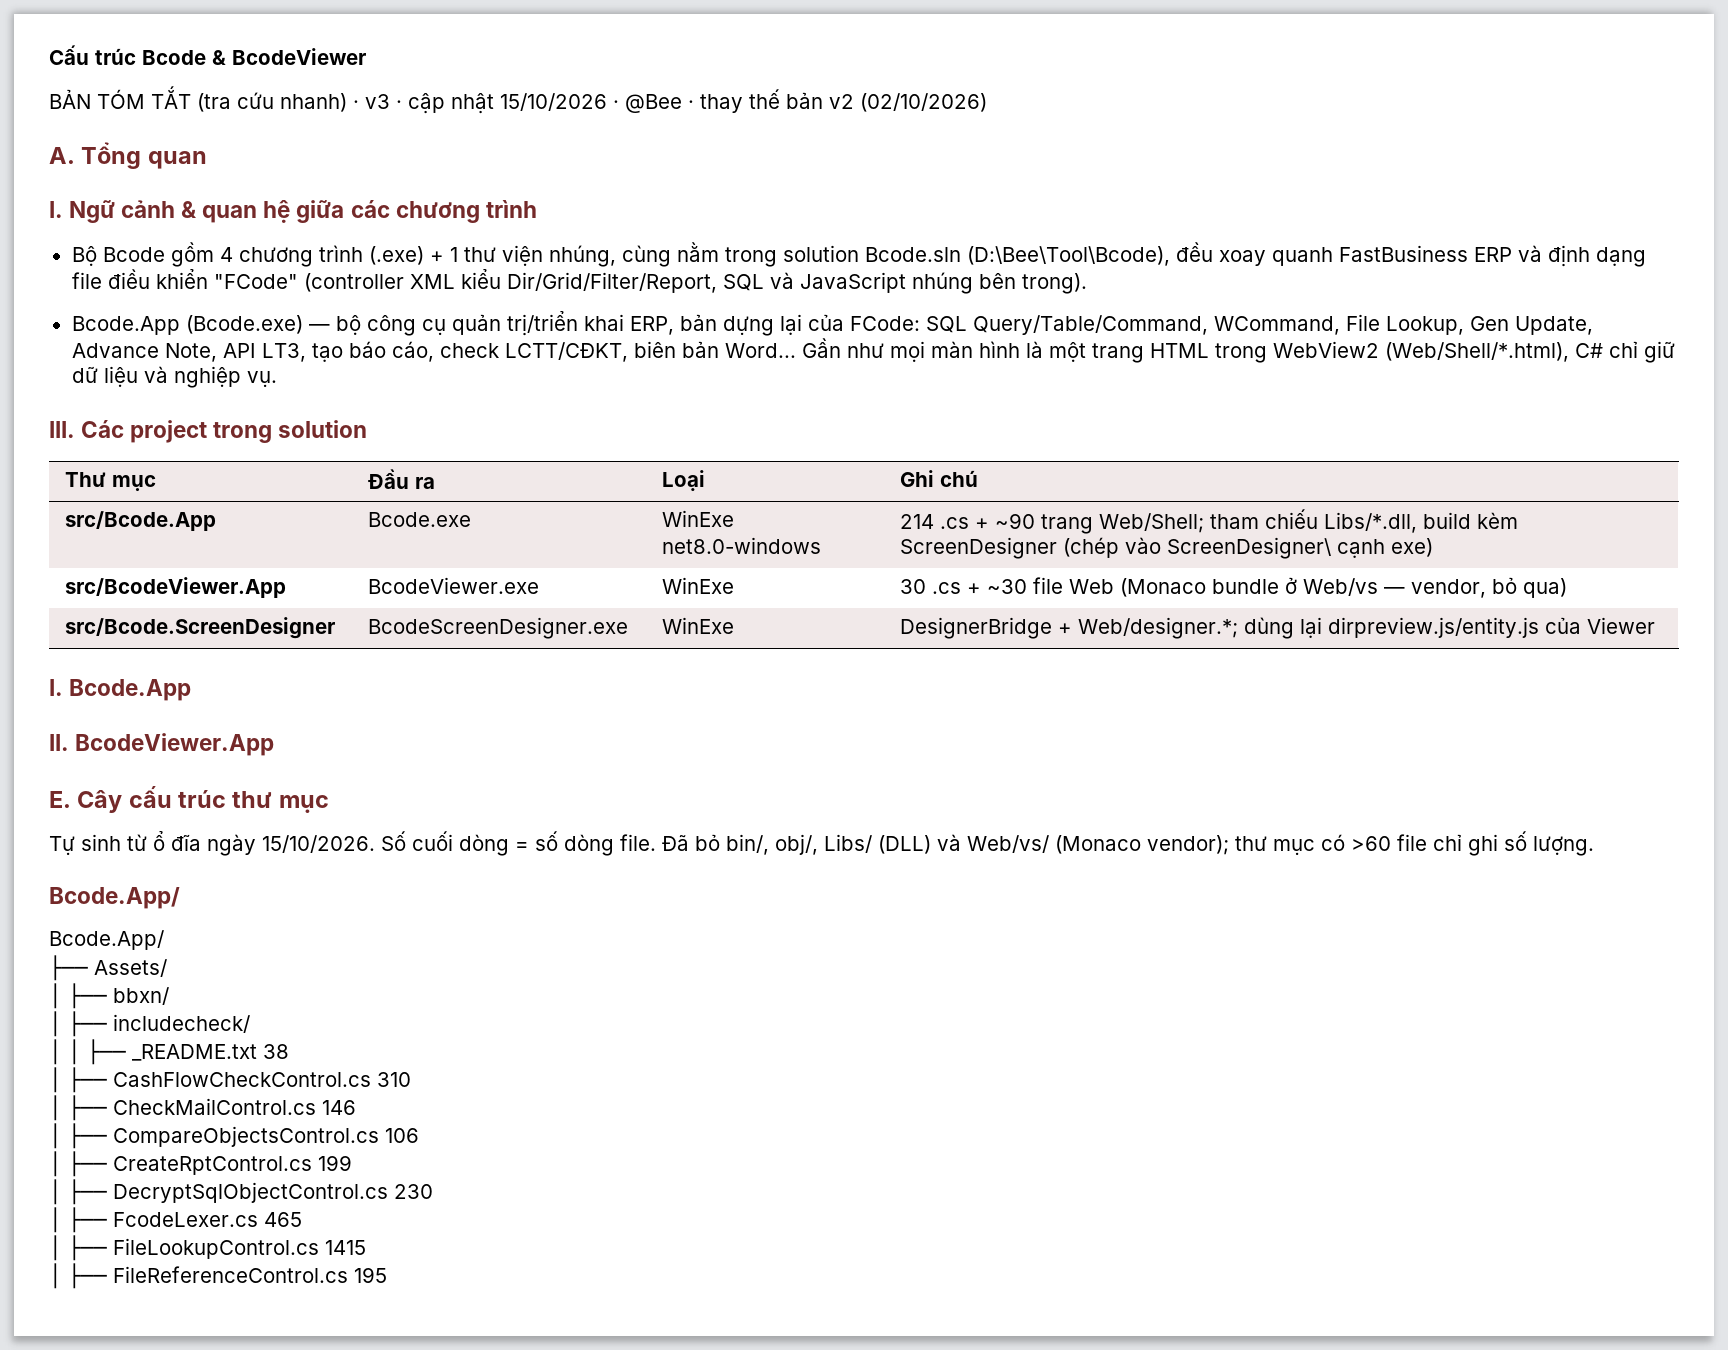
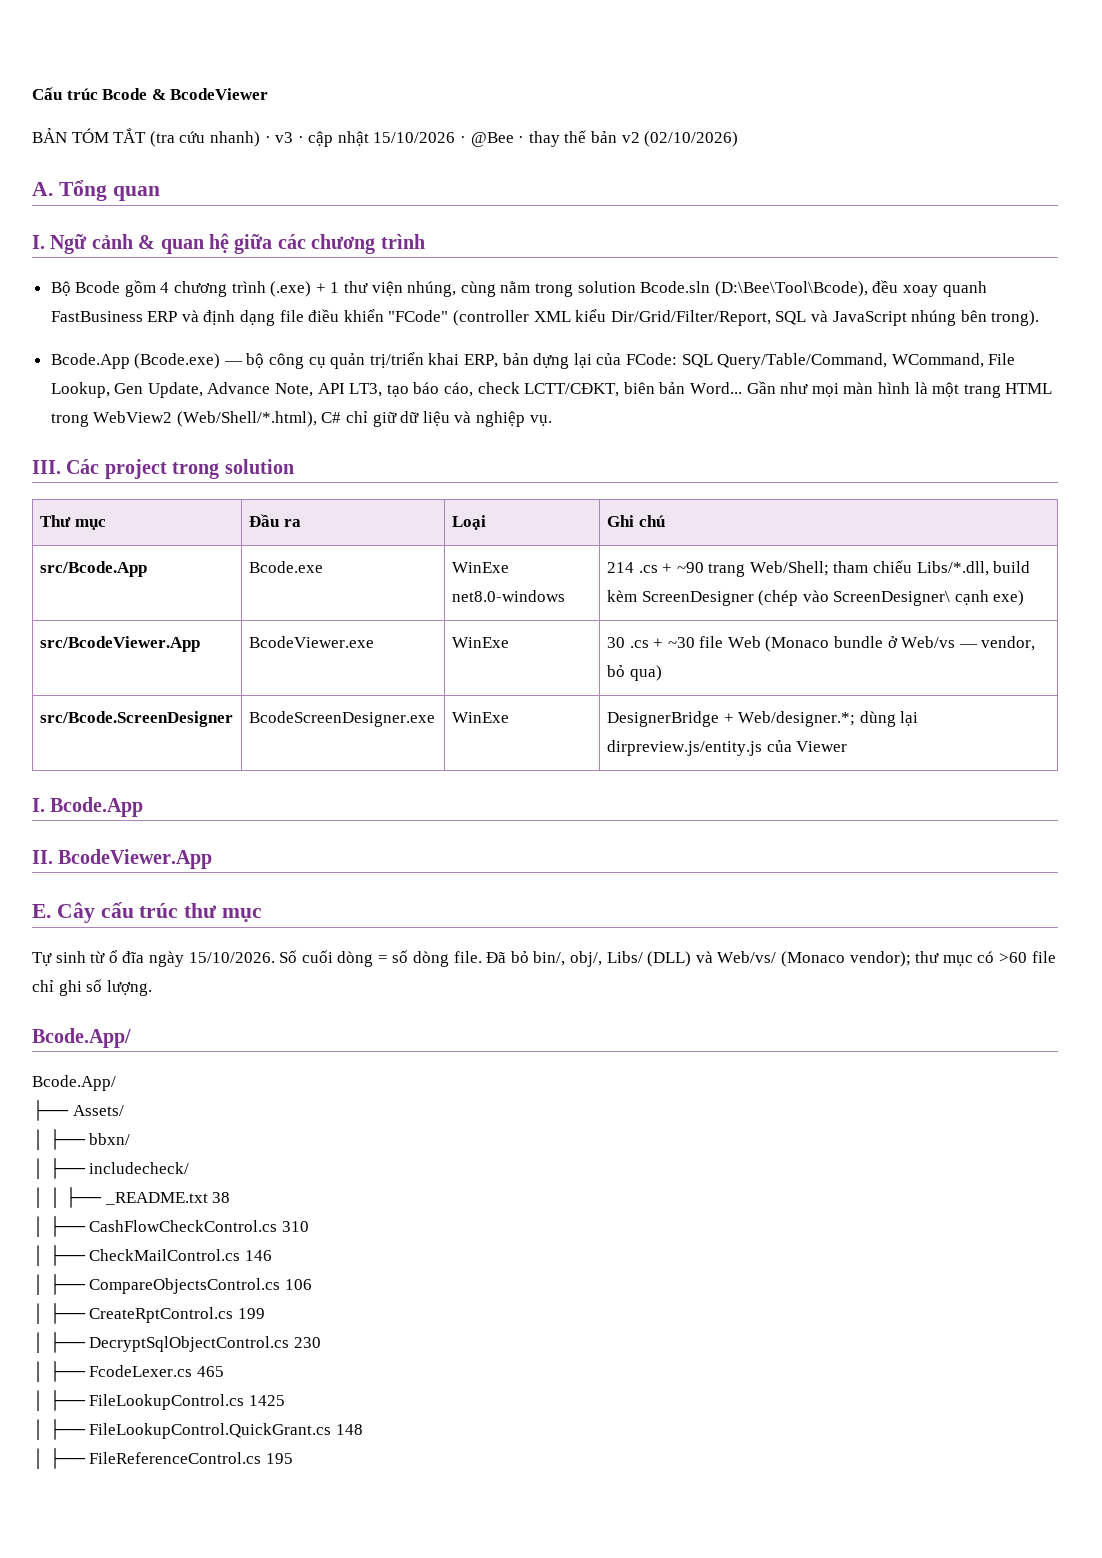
[325,1240,366,1255] 1415 -> [248,1395,285,1406] [32,1419,363,1440] 1425 // │ ├── FileLookupControl.QuickGrant.cs 148

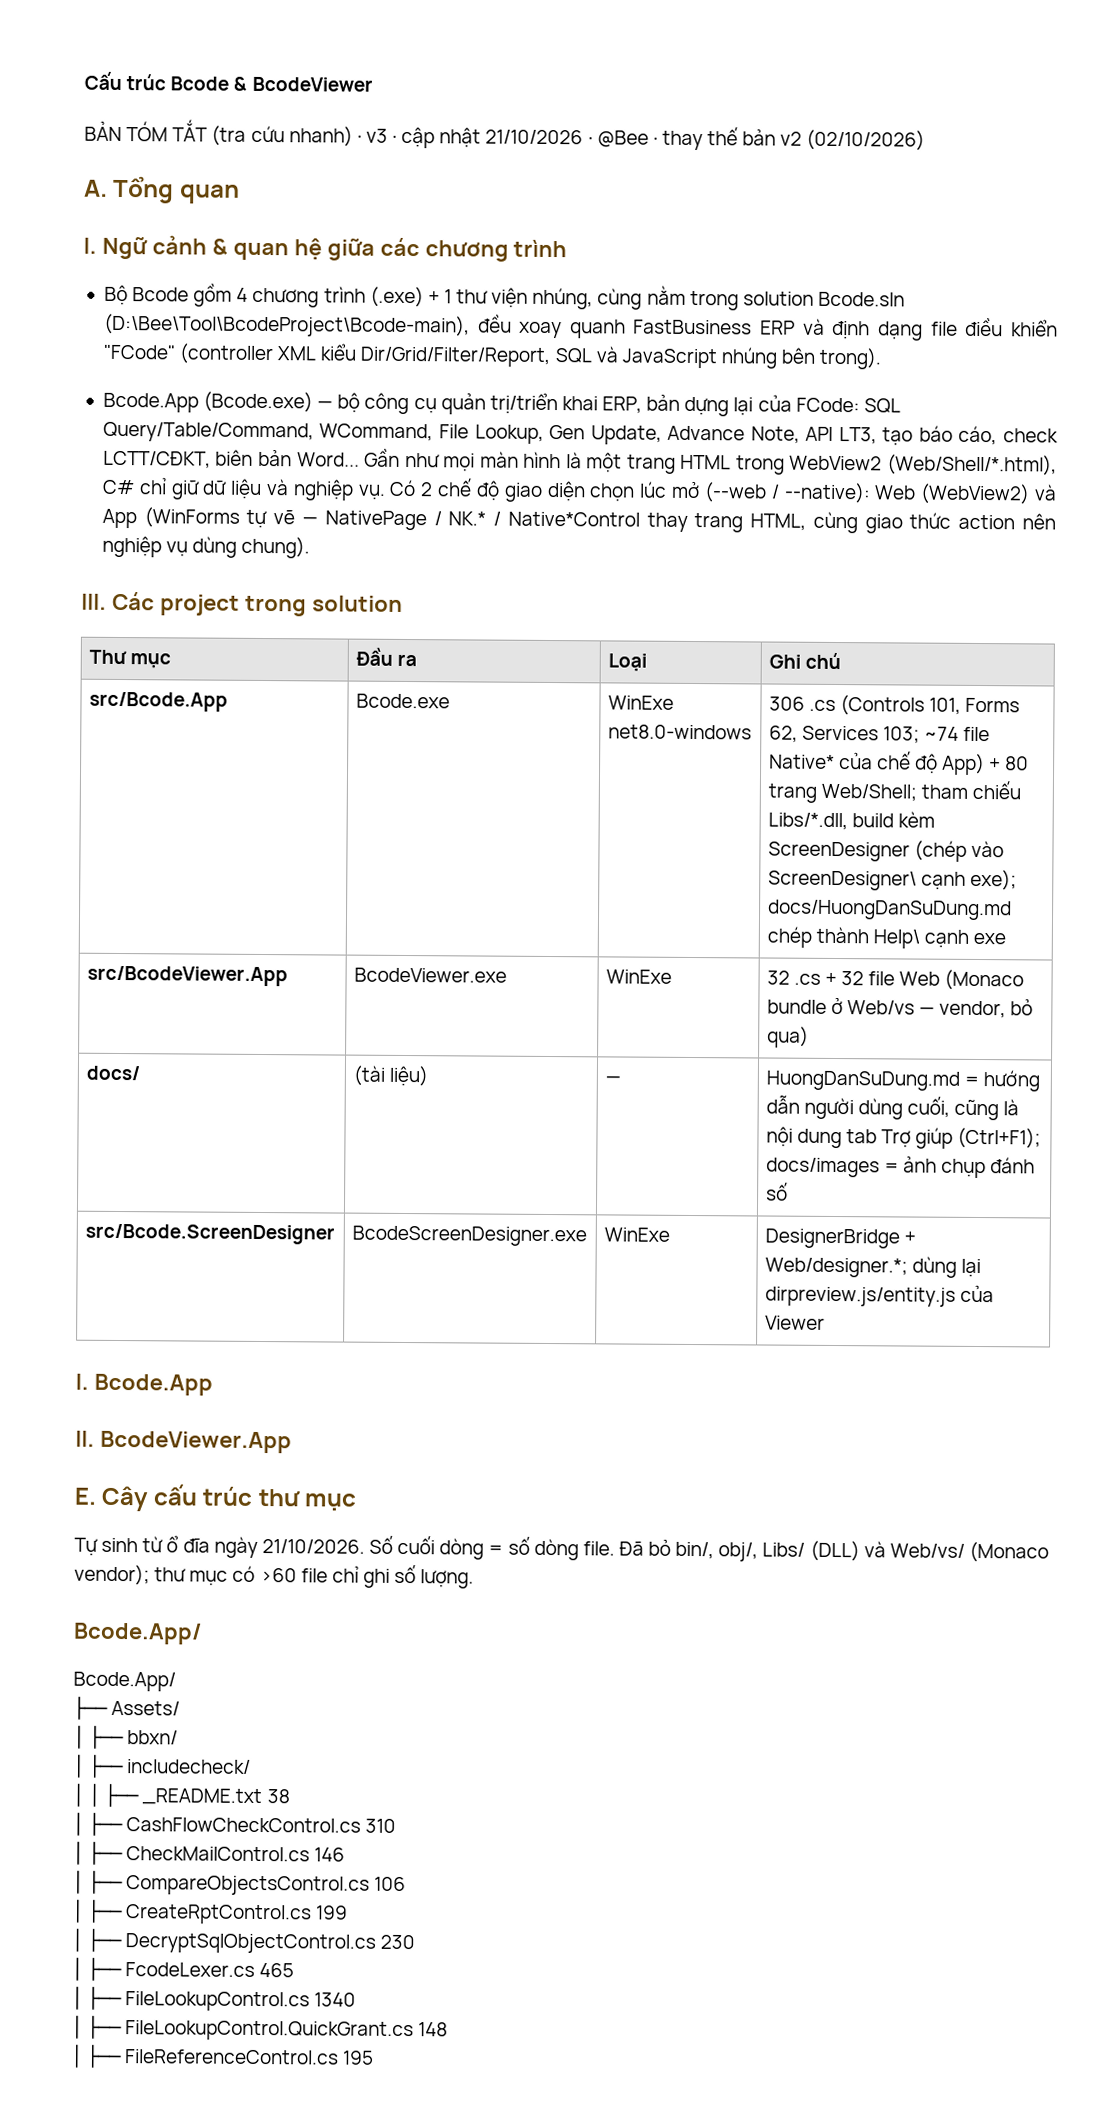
[373,132,456,143] 15/10/2026 -> [485,129,584,145] 21/10/2026
[714,281,868,297] (D:\Bee\Tool\Bcode), -> [103,313,470,338] (D:\Bee\Tool\BcodeProject\Bcode-main),
(552, 420) none -> [389,478,1058,505] [101,507,1056,534] [101,535,311,559] Có 2 chế độ giao diện chọn lúc mở (--web / --native): Web (WebView2) và App (WinForms tự vẽ — NativePage / NK.* / Native*Control thay trang HTML, cùng giao thức action nên nghiệp vụ dùng chung).
[606,562,704,573] 214 .cs + ~90 -> [768,695,1021,716] [768,725,991,744] [768,751,1030,776] 306 .cs (Controls 101, Forms 62, Services 103; ~74 file Native* của chế độ App) + 80
[993,590,1025,606] exe) -> [969,869,1017,891] [767,899,1012,921] [766,926,1007,949] exe); docs/HuongDanSuDung.md chép thành Help\ cạnh exe
[606,637,695,648] 30 .cs + ~30 -> [766,970,864,986] 32 .cs + 32
(662, 673) none -> [85,1065,140,1081] [352,1065,428,1087] [604,1075,621,1084] [765,1070,1040,1092] [765,1094,1020,1121] [765,1126,1042,1149] [765,1155,1036,1179] [765,1182,788,1201] // docs/ | (tài liệu) | — | HuongDanSuDung.md = hướng dẫn người dùng cuối, cũng là nội dung tab Trợ giúp (Ctrl+F1); docs/images = ảnh chụp đánh số
[188,952,275,963] 15/10/2026. -> [261,1539,365,1554] 21/10/2026.
[248,1395,285,1406] 1425 -> [314,1992,357,2007] 1340

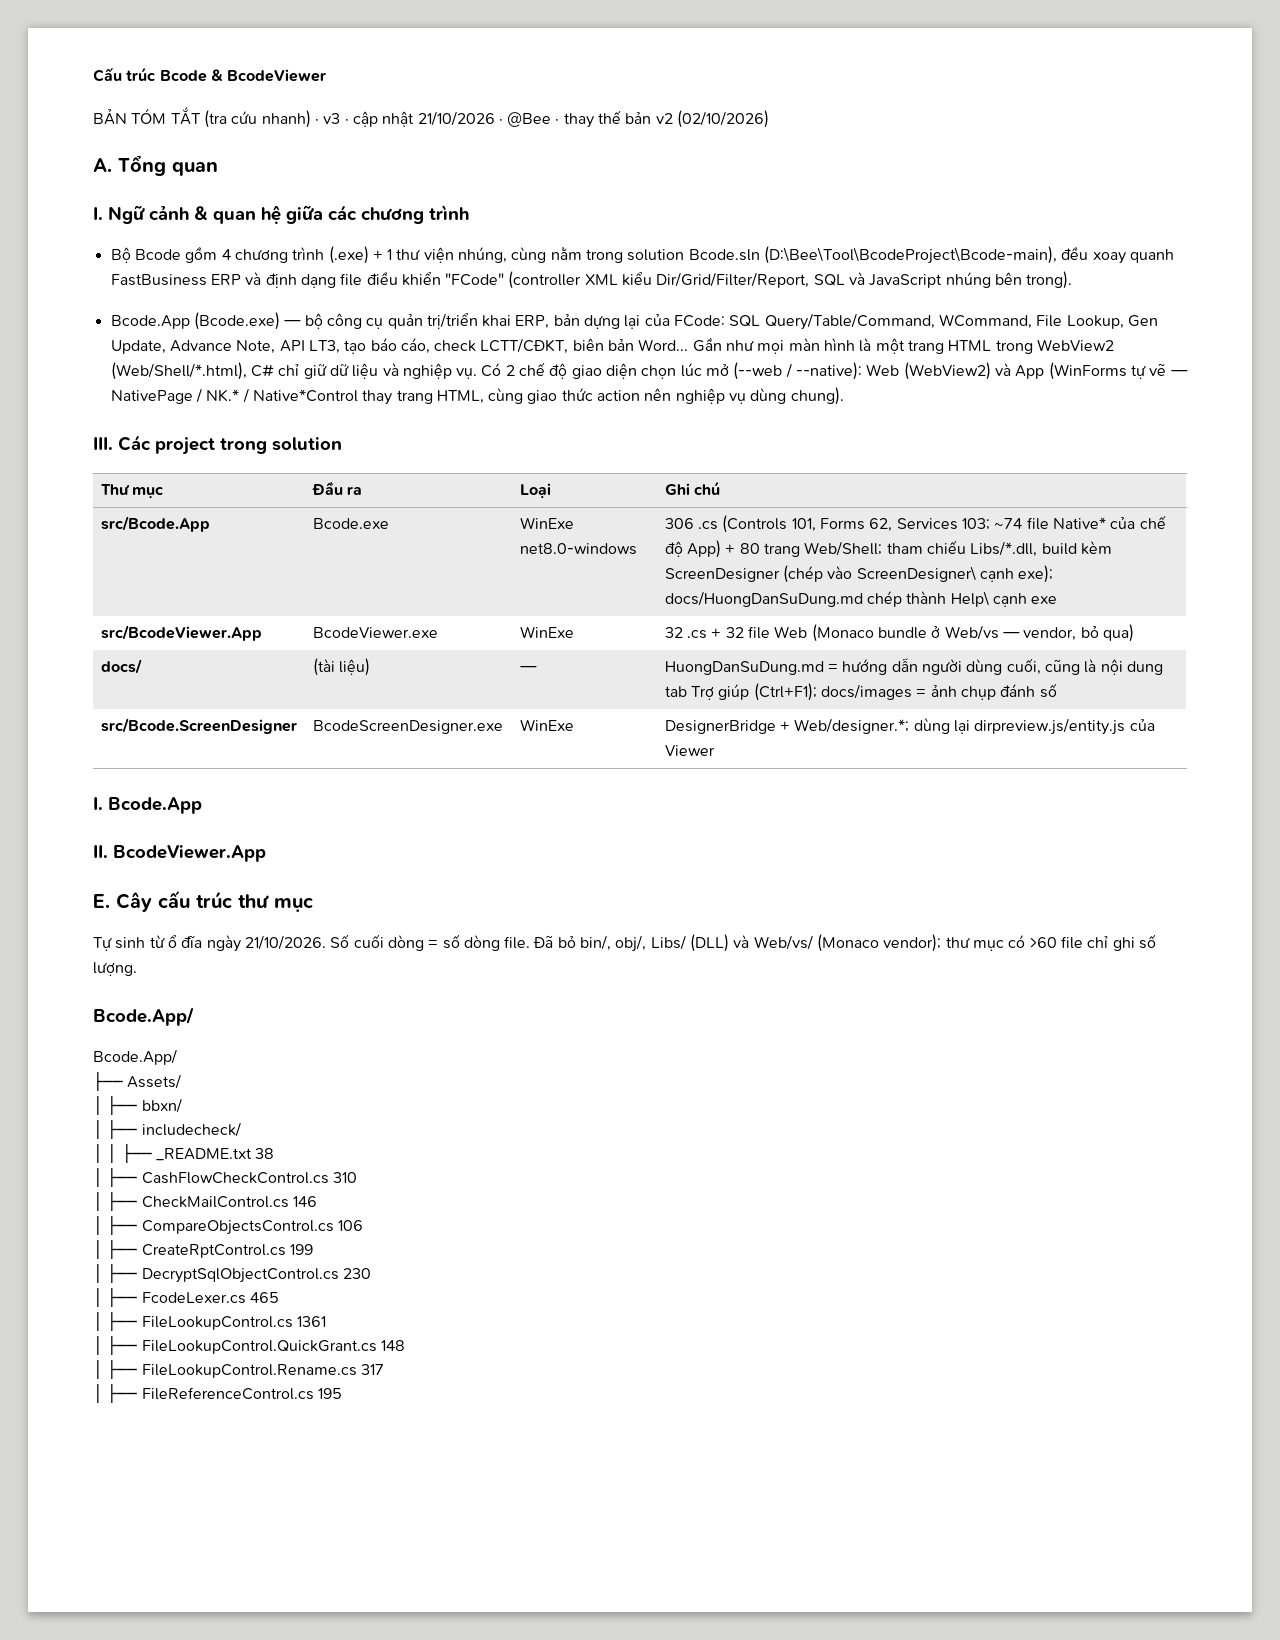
[314,1992,357,2007] 1340 -> [296,1316,326,1327] 1361
(449, 2029) none -> [93,1359,384,1379] // │ ├── FileLookupControl.Rename.cs 317

